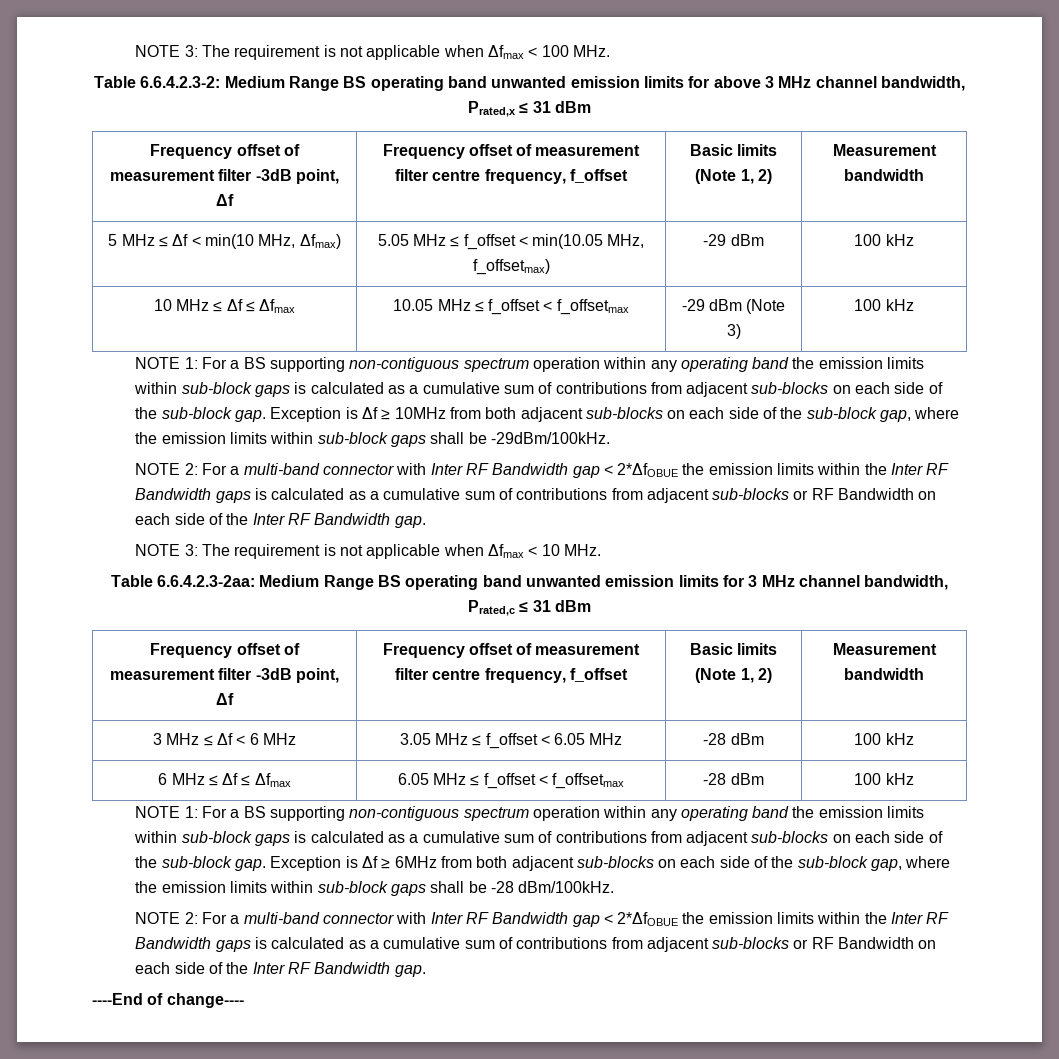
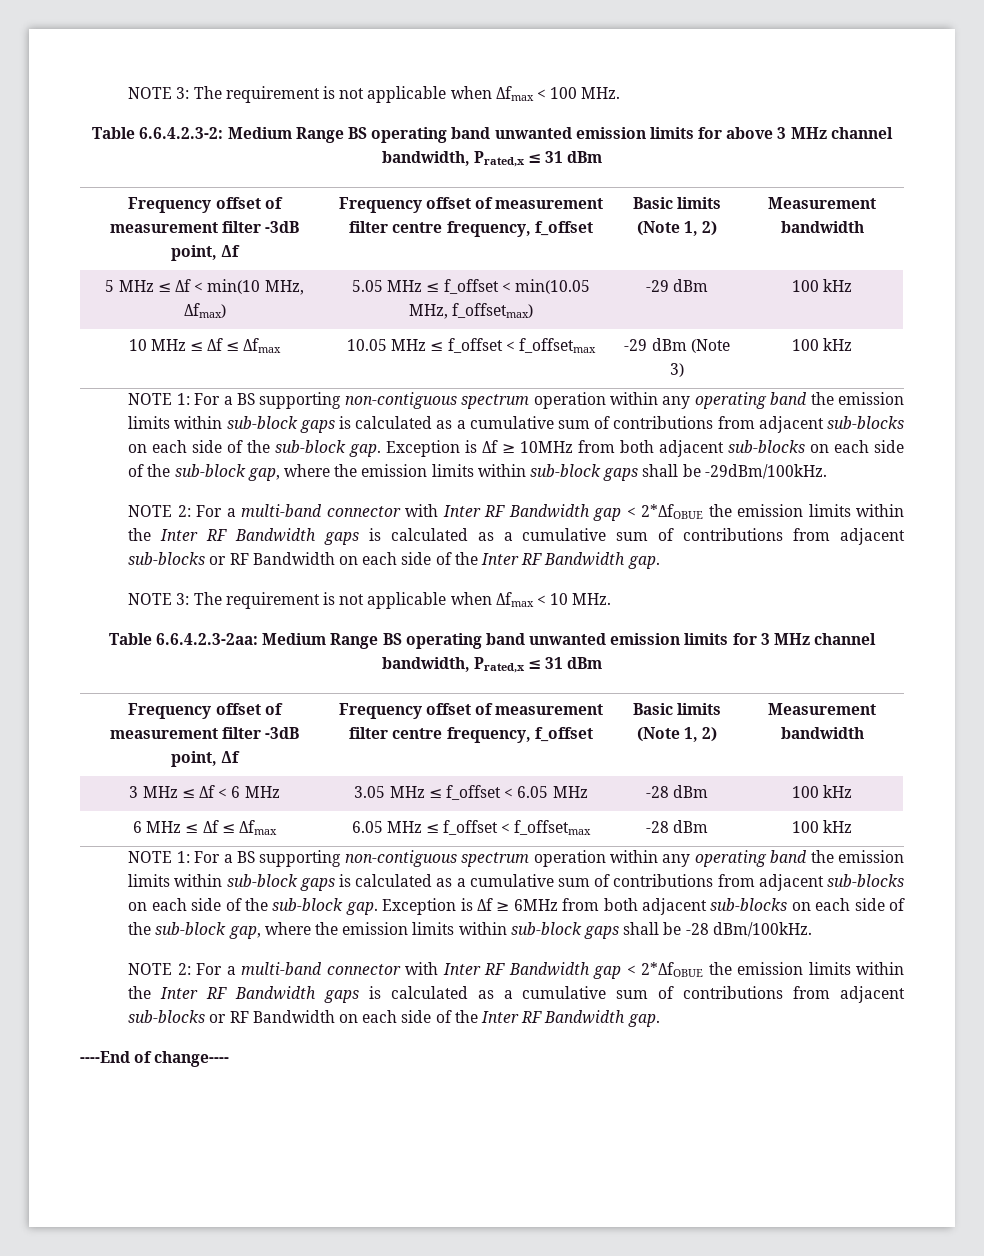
[468,600,516,616] Prated,c -> [473,657,525,673] Prated,x

